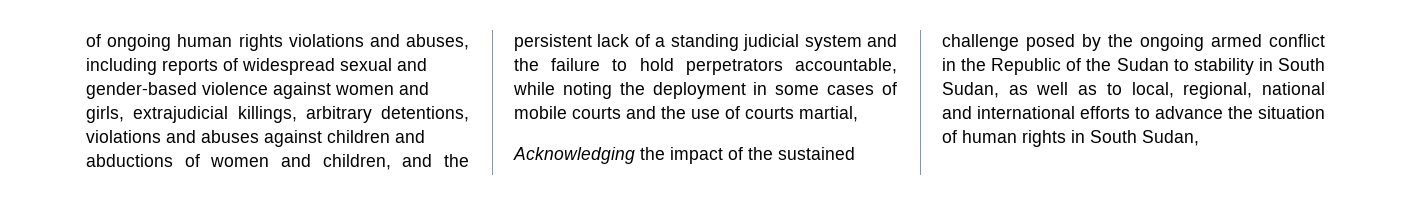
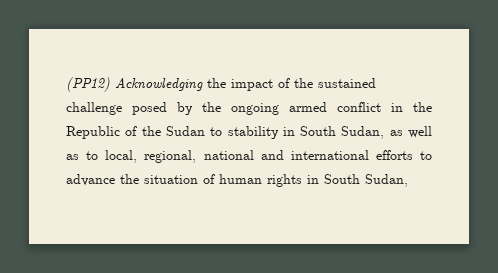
[86,34,469,51] [86,58,427,75] [86,82,429,99] [86,106,469,123] [86,130,425,147] [86,154,469,170] [514,34,897,51] [514,58,897,75] [513,82,897,99] [514,106,858,122] of ongoing human rights violations and abuses, including reports of widespread sexual and gender-based violence against women and girls, extrajudicial killings, arbitrary detentions, violations and abuses against children and abductions of women and children, and the persistent lack of a standing judicial system and the failure to hold perpetrators accountable, while noting the deployment in some cases of mobile courts and the use of courts martial, // -> [66,77,110,92] (PP12)

